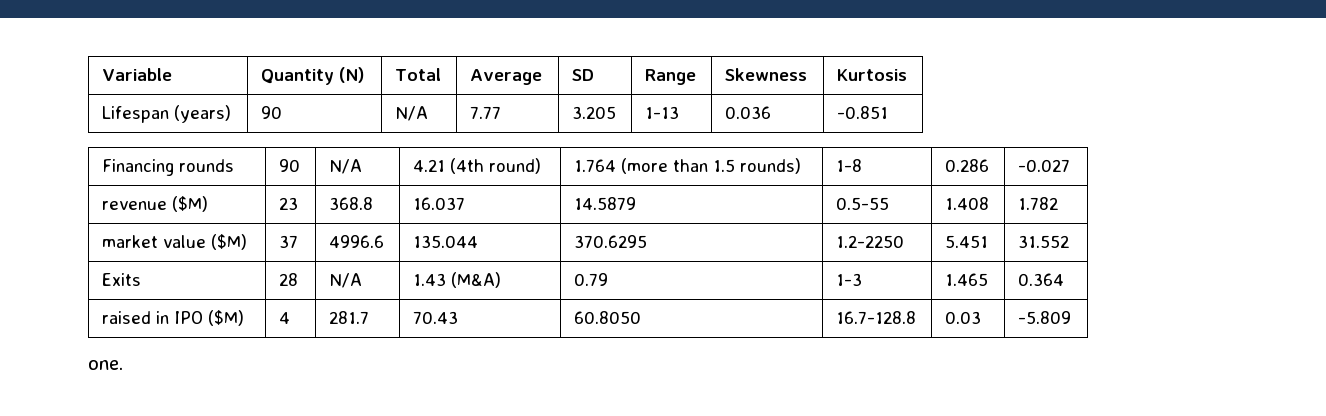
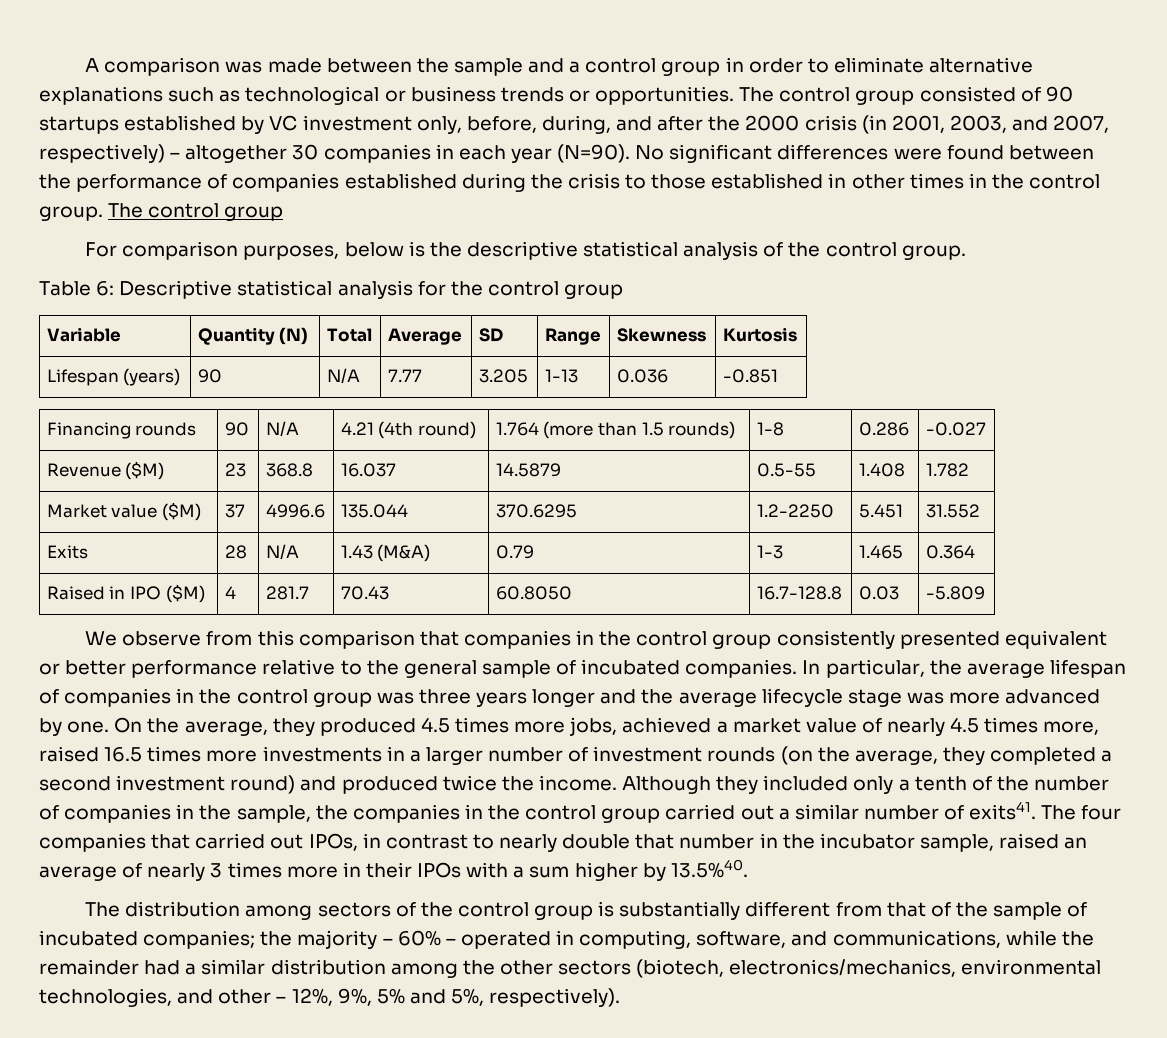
(102, 74) none -> [85,57,1034,76] [39,86,1073,105] [39,115,1110,134] [39,144,1094,163] [39,173,1101,192] [39,203,284,221] [85,241,966,260] [39,280,624,299] A comparison was made between the sample and a control group in order to eliminate alternative explanations such as technological or business trends or opportunities. The control group consisted of 90 startups established by VC investment only, before, during, and after the 2000 crisis (in 2001, 2003, and 2007, respectively) – altogether 30 companies in each year (N=90). No significant differences were found between the performance of companies established during the crisis to those established in other times in the control group. The control group // For comparison purposes, below is the descriptive statistical analysis of the control group. // Table 6: Descriptive statistical analysis for the control group //
[102,201,168,210] revenue -> [46,463,121,477] Revenue
[102,235,159,248] market -> [46,504,107,518] Market
[102,311,152,324] raised -> [46,586,105,600] Raised
[88,360,123,370] one. -> [85,630,1107,649] [39,659,1126,678] [39,688,1101,707] [39,717,1100,736] [39,746,1113,765] [39,775,1110,794] [39,801,1122,823] [39,833,1088,852] [39,859,748,881] [85,901,1088,920] [39,930,1094,949] [39,959,1102,978] [39,988,621,1007] We observe from this comparison that companies in the control group consistently presented equivalent or better performance relative to the general sample of incubated companies. In particular, the average lifespan of companies in the control group was three years longer and the average lifecycle stage was more advanced by one. On the average, they produced 4.5 times more jobs, achieved a market value of nearly 4.5 times more, raised 16.5 times more investments in a larger number of investment rounds (on the average, they completed a second investment round) and produced twice the income. Although they included only a tenth of the number of companies in the sample, the companies in the control group carried out a similar number of exits41. The four companies that carried out IPOs, in contrast to nearly double that number in the incubator sample, raised an average of nearly 3 times more in their IPOs with a sum higher by 13.5%40. // The distribution among sectors of the control group is substantially different from that of the sample of incubated companies; the majority – 60% – operated in computing, software, and communications, while the remainder had a similar distribution among the other sectors (biotech, electronics/mechanics, environmental technologies, and other – 12%, 9%, 5% and 5%, respectively).

